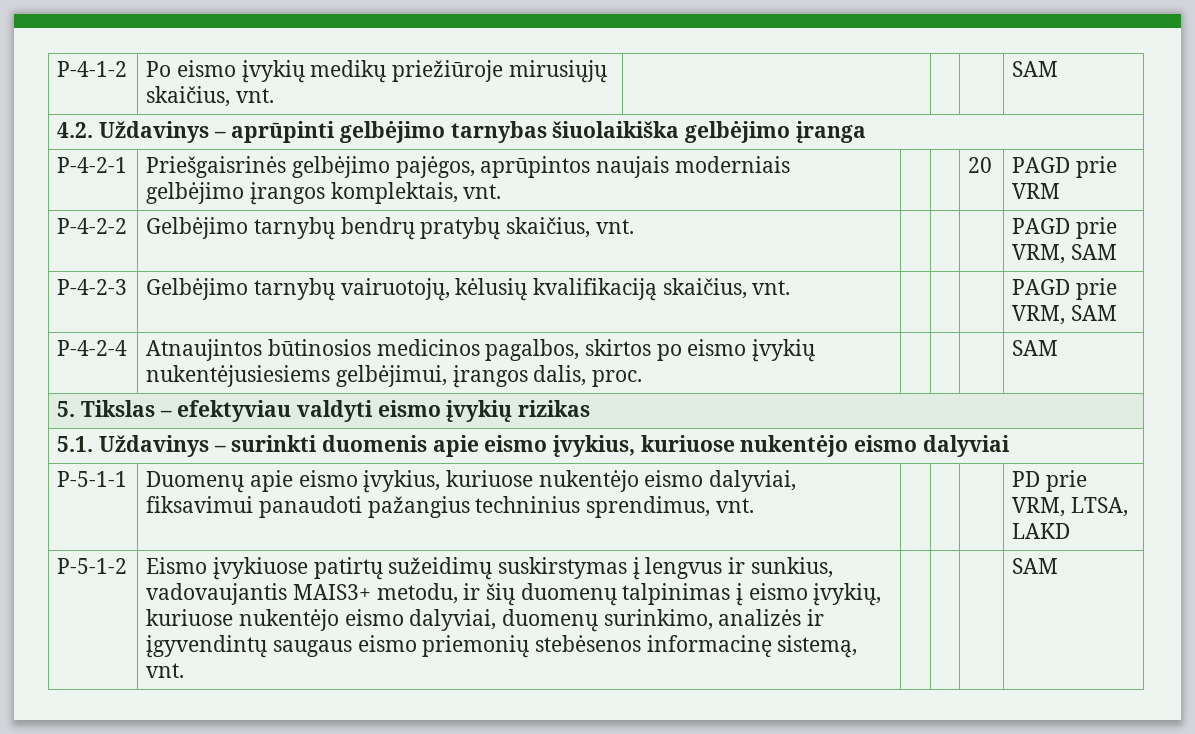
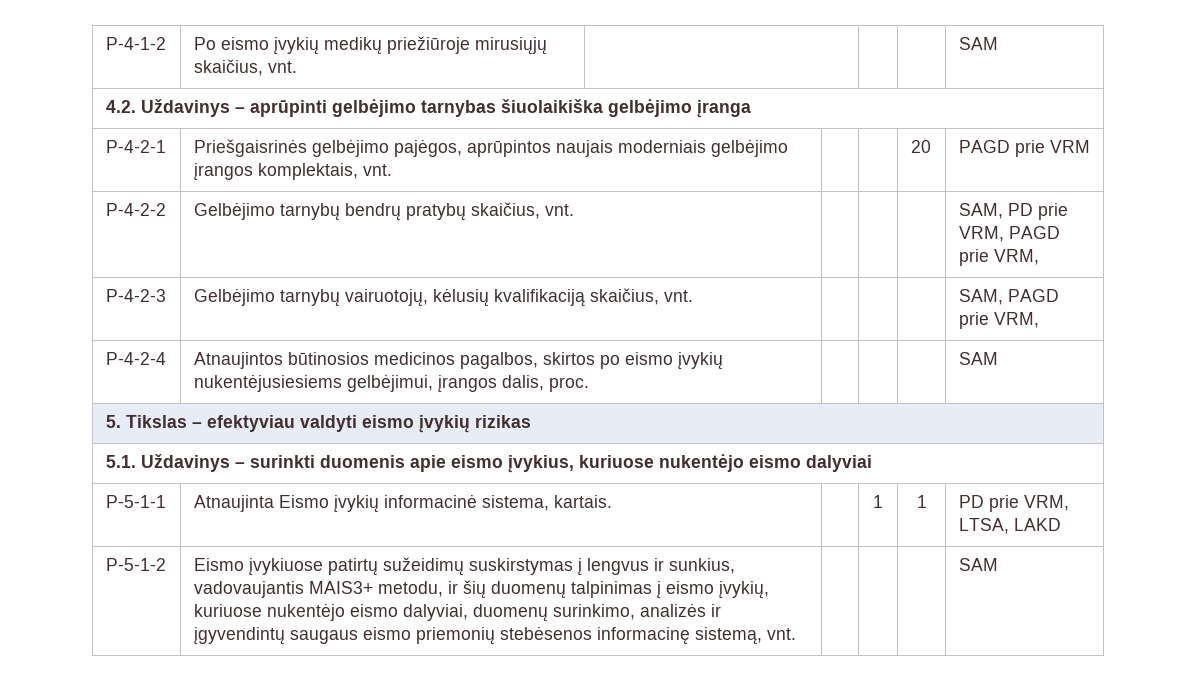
[1012,217,1118,239] [1012,244,1118,264] PAGD prie VRM, SAM -> [958,203,1068,220] [958,226,1060,242] [958,249,1039,266] SAM, PD prie VRM, PAGD prie VRM,
[1012,278,1118,300] [1012,305,1118,325] PAGD prie VRM, SAM -> [958,289,1059,305] [958,312,1039,329] SAM, PAGD prie VRM,
[146,470,797,493] [146,496,754,518] Duomenų apie eismo įvykius, kuriuose nukentėjo eismo dalyviai, fiksavimui panaudoti pažangius techninius sprendimus, vnt. | | | -> [193,494,612,513] [873,495,883,508] [916,495,927,508] Atnaujinta Eismo įvykių informacinė sistema, kartais. | | 1 | 1

